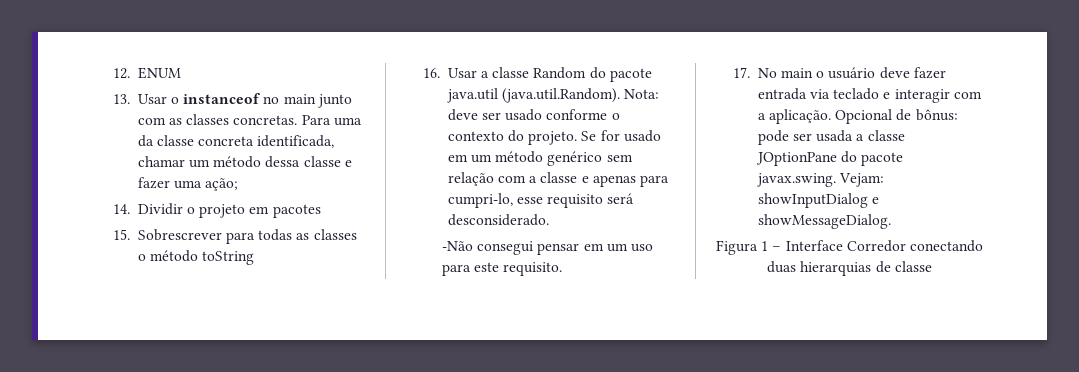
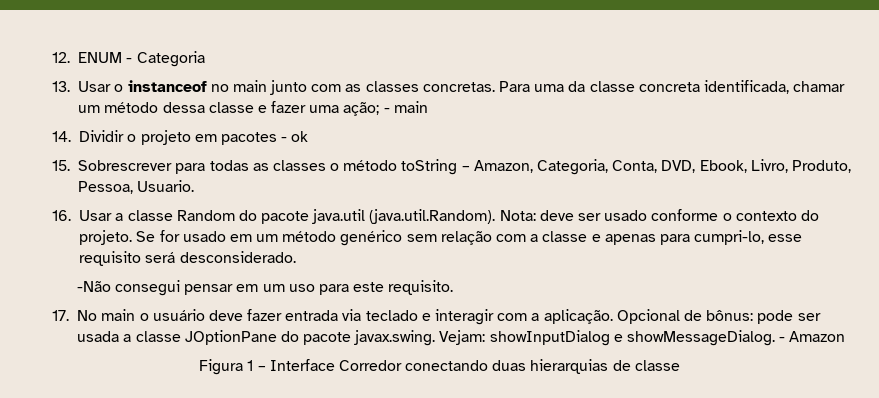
(181, 73) none -> [126,51,205,67] - Categoria
(239, 184) none -> [383,101,428,113] - main
(321, 211) none -> [281,131,309,142] - ok
(255, 258) none -> [461,159,851,175] [78,180,195,194] – Amazon, Categoria, Conta, DVD, Ebook, Livro, Produto, Pessoa, Usuario.
(891, 221) none -> [779,331,846,342] - Amazon

